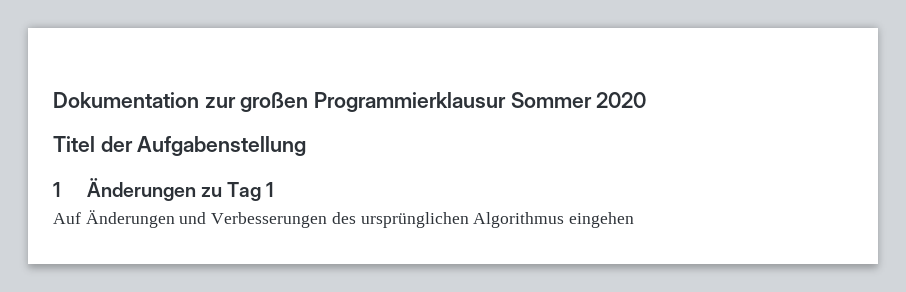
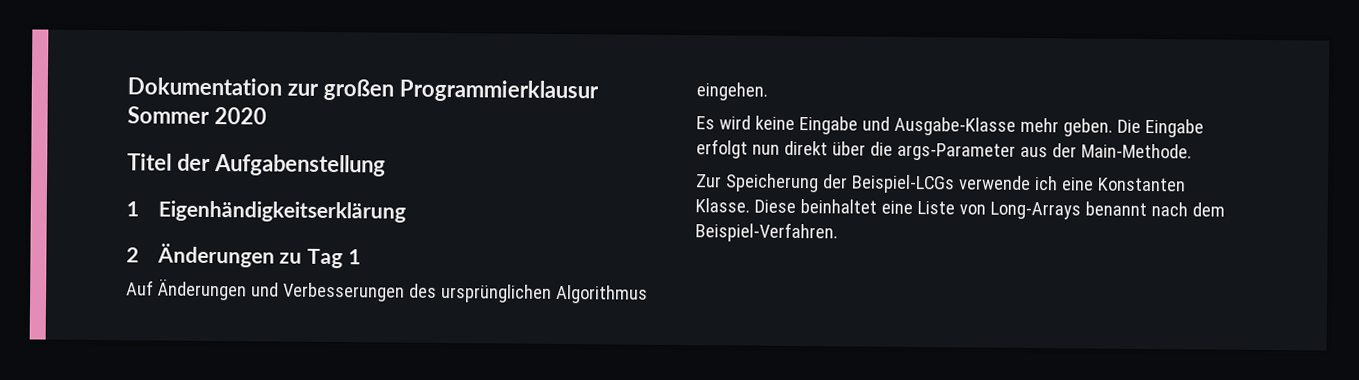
(60, 189) none -> [157,200,406,223] [126,247,139,263] Eigenhändigkeitserklärung // 2
[569,212,635,228] eingehen -> [696,82,768,101] [696,115,1204,138] [696,139,1192,161] [696,173,1186,194] [695,198,1225,220] [695,222,838,243] eingehen. // Es wird keine Eingabe und Ausgabe-Klasse mehr geben. Die Eingabe erfolgt nun direkt über die args-Parameter aus der Main-Methode. // Zur Speicherung der Beispiel-LCGs verwende ich eine Konstanten Klasse. Diese beinhaltet eine Liste von Long-Arrays benannt nach dem Beispiel-Verfahren.

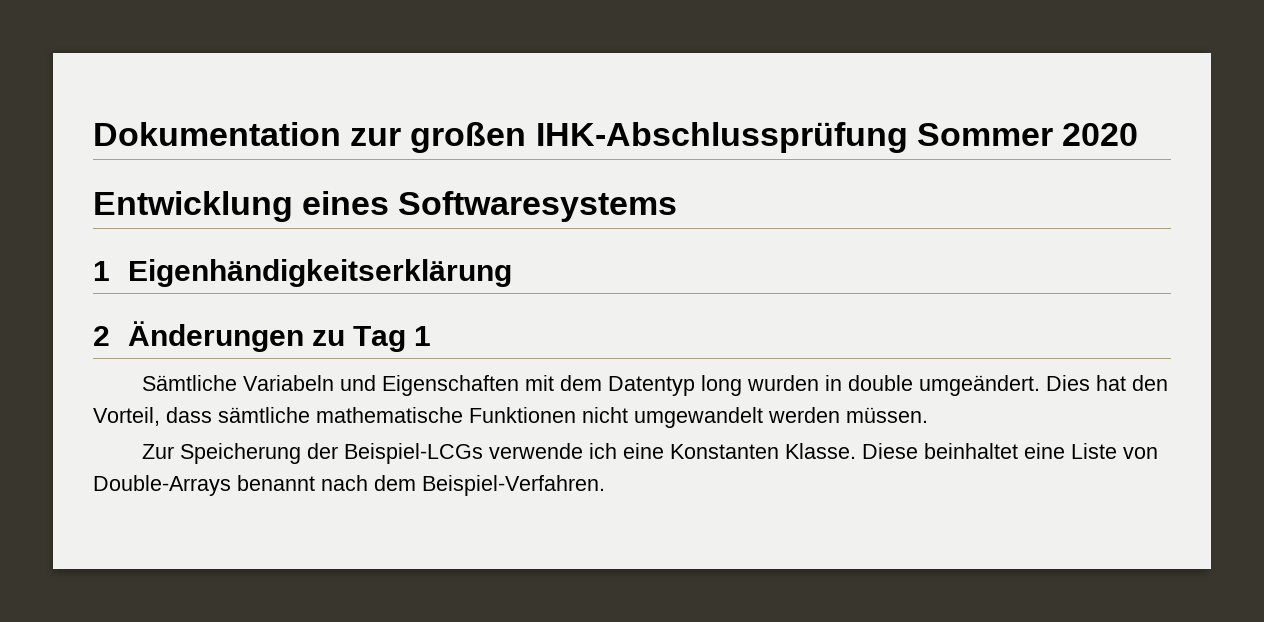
[398,79,599,103] Programmierklausur -> [535,122,908,153] IHK-Abschlussprüfung
[127,153,386,177] Titel der Aufgabenstellung -> [93,191,678,222] Entwicklung eines Softwaresystems
[126,278,648,304] [696,82,768,101] [696,115,1204,138] [696,139,1192,161] Auf Änderungen und Verbesserungen des ursprünglichen Algorithmus eingehen. // Es wird keine Eingabe und Ausgabe-Klasse mehr geben. Die Eingabe erfolgt nun direkt über die args-Parameter aus der Main-Methode. -> [141,375,1168,396] [93,407,928,428] Sämtliche Variabeln und Eigenschaften mit dem Datentyp long wurden in double umgeändert. Dies hat den Vorteil, dass sämtliche mathematische Funktionen nicht umgewandelt werden müssen.
[989,201,1081,220] Long-Arrays -> [93,475,231,496] Double-Arrays

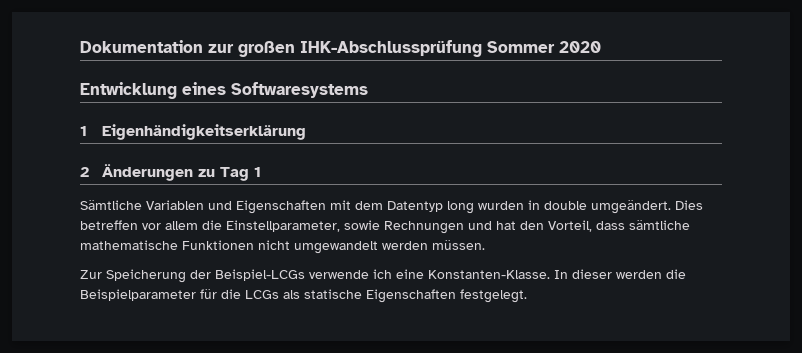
[242,375,334,391] Variabeln -> [146,200,204,210] Variablen
(1090, 383) none -> [80,220,492,234] betreffen vor allem die Einstellparameter, sowie Rechnungen und
[669,443,1158,459] [93,475,605,496] Konstanten Klasse. Diese beinhaltet eine Liste von Double-Arrays benannt nach dem Beispiel-Verfahren. -> [428,269,686,279] [80,289,527,303] Konstanten-Klasse. In dieser werden die Beispielparameter für die LCGs als statische Eigenschaften festgelegt.

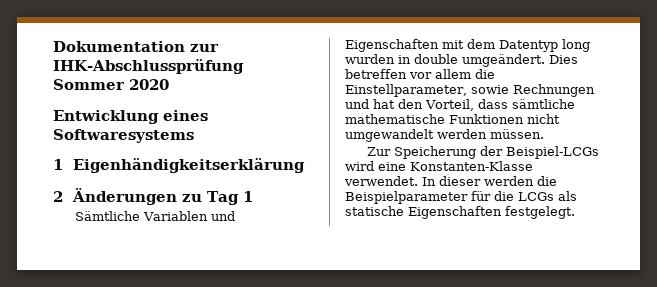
[238,41,295,57] großen -> (219, 48) none
[309,269,550,279] verwende ich eine Konstanten-Klasse. -> [345,161,533,171] [344,176,418,186] wird eine Konstanten-Klasse verwendet.

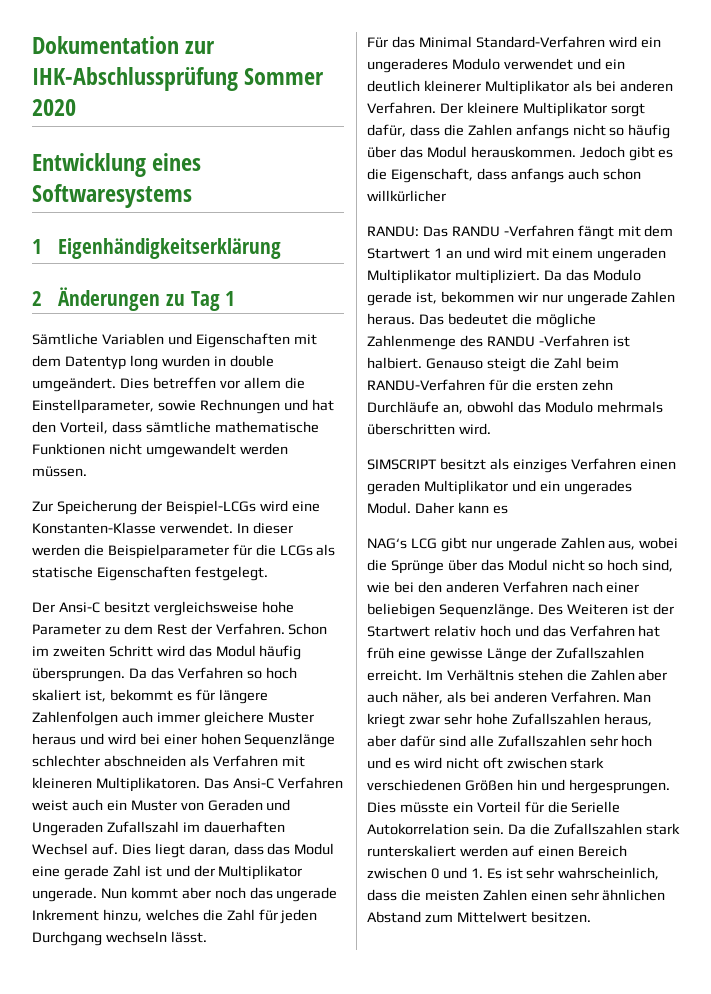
(575, 212) none -> [32,601,294,616] [32,623,328,635] [32,645,302,660] [32,667,297,682] [32,689,268,704] [32,711,314,726] [32,733,336,748] [32,755,305,767] [32,777,343,792] [32,799,291,811] [32,821,285,836] [32,843,335,858] [32,865,303,880] [32,887,338,902] [32,909,318,924] [32,931,207,946] [367,36,661,48] [367,58,625,73] [367,80,673,95] [367,102,645,117] [367,124,671,139] [367,146,674,161] [367,168,641,183] [367,190,446,202] [367,225,674,240] [367,247,667,262] [367,269,641,284] [367,291,676,306] [367,313,596,328] [367,335,630,350] [367,357,619,372] [367,379,613,391] [367,401,663,414] [367,423,491,435] [367,458,676,473] [367,480,632,495] [367,502,508,514] [367,537,679,552] [367,559,674,574] [367,581,640,593] [367,603,674,618] [367,625,661,637] [367,647,644,662] [367,669,668,681] [367,691,652,704] [367,713,652,728] [367,735,653,747] [367,757,605,769] [367,779,670,794] [367,801,621,813] [367,823,680,835] [367,845,627,857] [367,867,660,880] [367,889,666,901] [367,911,591,923] // Der Ansi-C besitzt vergleichsweise hohe Parameter zu dem Rest der Verfahren. Schon im zweiten Schritt wird das Modul häufig übersprungen. Da das Verfahren so hoch skaliert ist, bekommt es für längere Zahlenfolgen auch immer gleichere Muster heraus und wird bei einer hohen Sequenzlänge schlechter abschneiden als Verfahren mit kleineren Multiplikatoren. Das Ansi-C Verfahren weist auch ein Muster von Geraden und Ungeraden Zufallszahl im dauerhaften Wechsel auf. Dies liegt daran, dass das Modul eine gerade Zahl ist und der Multiplikator ungerade. Nun kommt aber noch das ungerade Inkrement hinzu, welches die Zahl für jeden Durchgang wechseln lässt. // Für das Minimal Standard-Verfahren wird ein ungeraderes Modulo verwendet und ein deutlich kleinerer Multiplikator als bei anderen Verfahren. Der kleinere Multiplikator sorgt dafür, dass die Zahlen anfangs nicht so häufig über das Modul herauskommen. Jedoch gibt es die Eigenschaft, dass anfangs auch schon willkürlicher // RANDU: Das RANDU -Verfahren fängt mit dem Startwert 1 an und wird mit einem ungeraden Multiplikator multipliziert. Da das Modulo gerade ist, bekommen wir nur ungerade Zahlen heraus. Das bedeutet die mögliche Zahlenmenge des RANDU -Verfahren ist halbiert. Genauso steigt die Zahl beim RANDU-Verfahren für die ersten zehn Durchläufe an, obwohl das Modulo mehrmals überschritten wird. // SIMSCRIPT besitzt als einziges Verfahren einen geraden Multiplikator und ein ungerades Modul. Daher kann es // NAG‘s LCG gibt nur ungerade Zahlen aus, wobei die Sprünge über das Modul nicht so hoch sind, wie bei den anderen Verfahren nach einer beliebigen Sequenzlänge. Des Weiteren ist der Startwert relativ hoch und das Verfahren hat früh eine gewisse Länge der Zufallszahlen erreicht. Im Verhältnis stehen die Zahlen aber auch näher, als bei anderen Verfahren. Man kriegt zwar sehr hohe Zufallszahlen heraus, aber dafür sind alle Zufallszahlen sehr hoch und es wird nicht oft zwischen stark verschiedenen Größen hin und hergesprungen. Dies müsste ein Vorteil für die Serielle Autokorrelation sein. Da die Zufallszahlen stark runterskaliert werden auf einen Bereich zwischen 0 und 1. Es ist sehr wahrscheinlich, dass die meisten Zahlen einen sehr ähnlichen Abstand zum Mittelwert besitzen.

